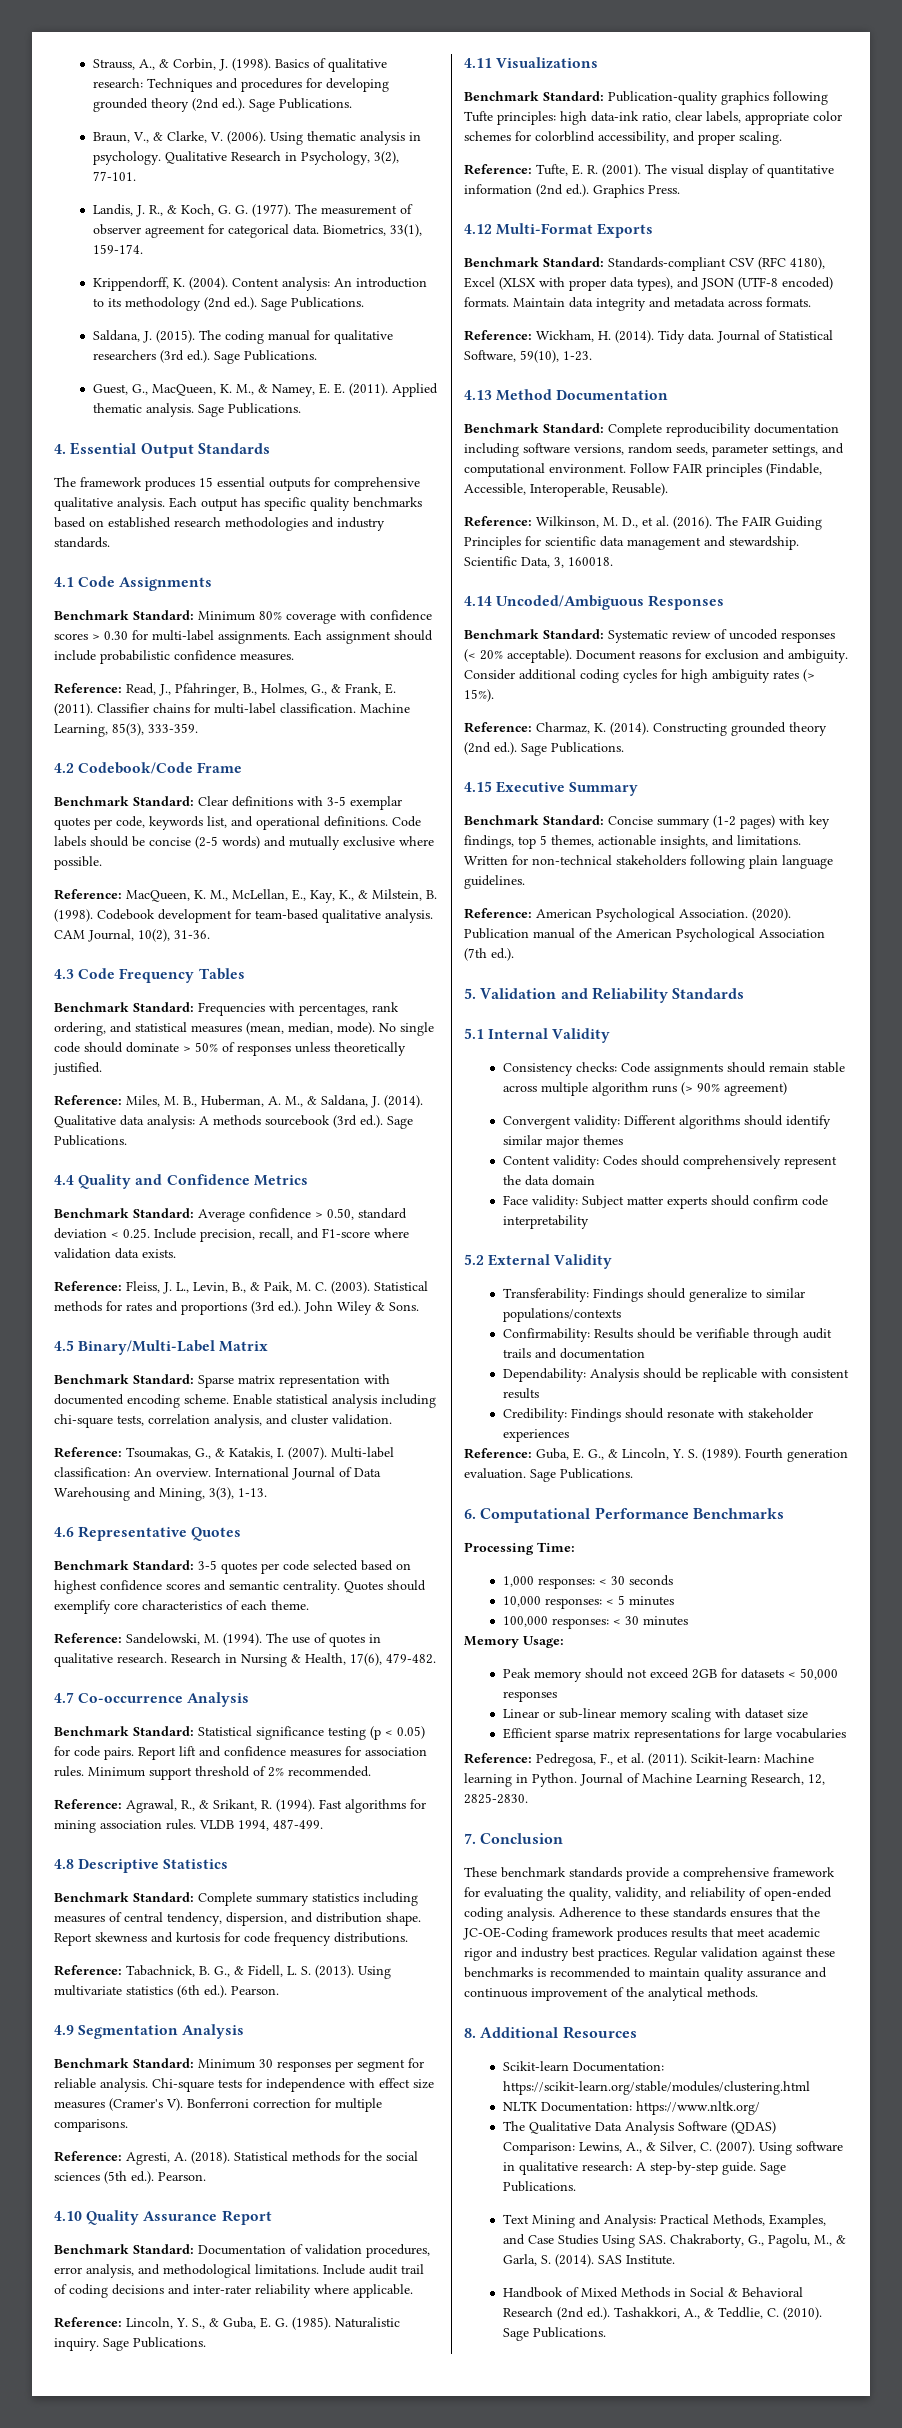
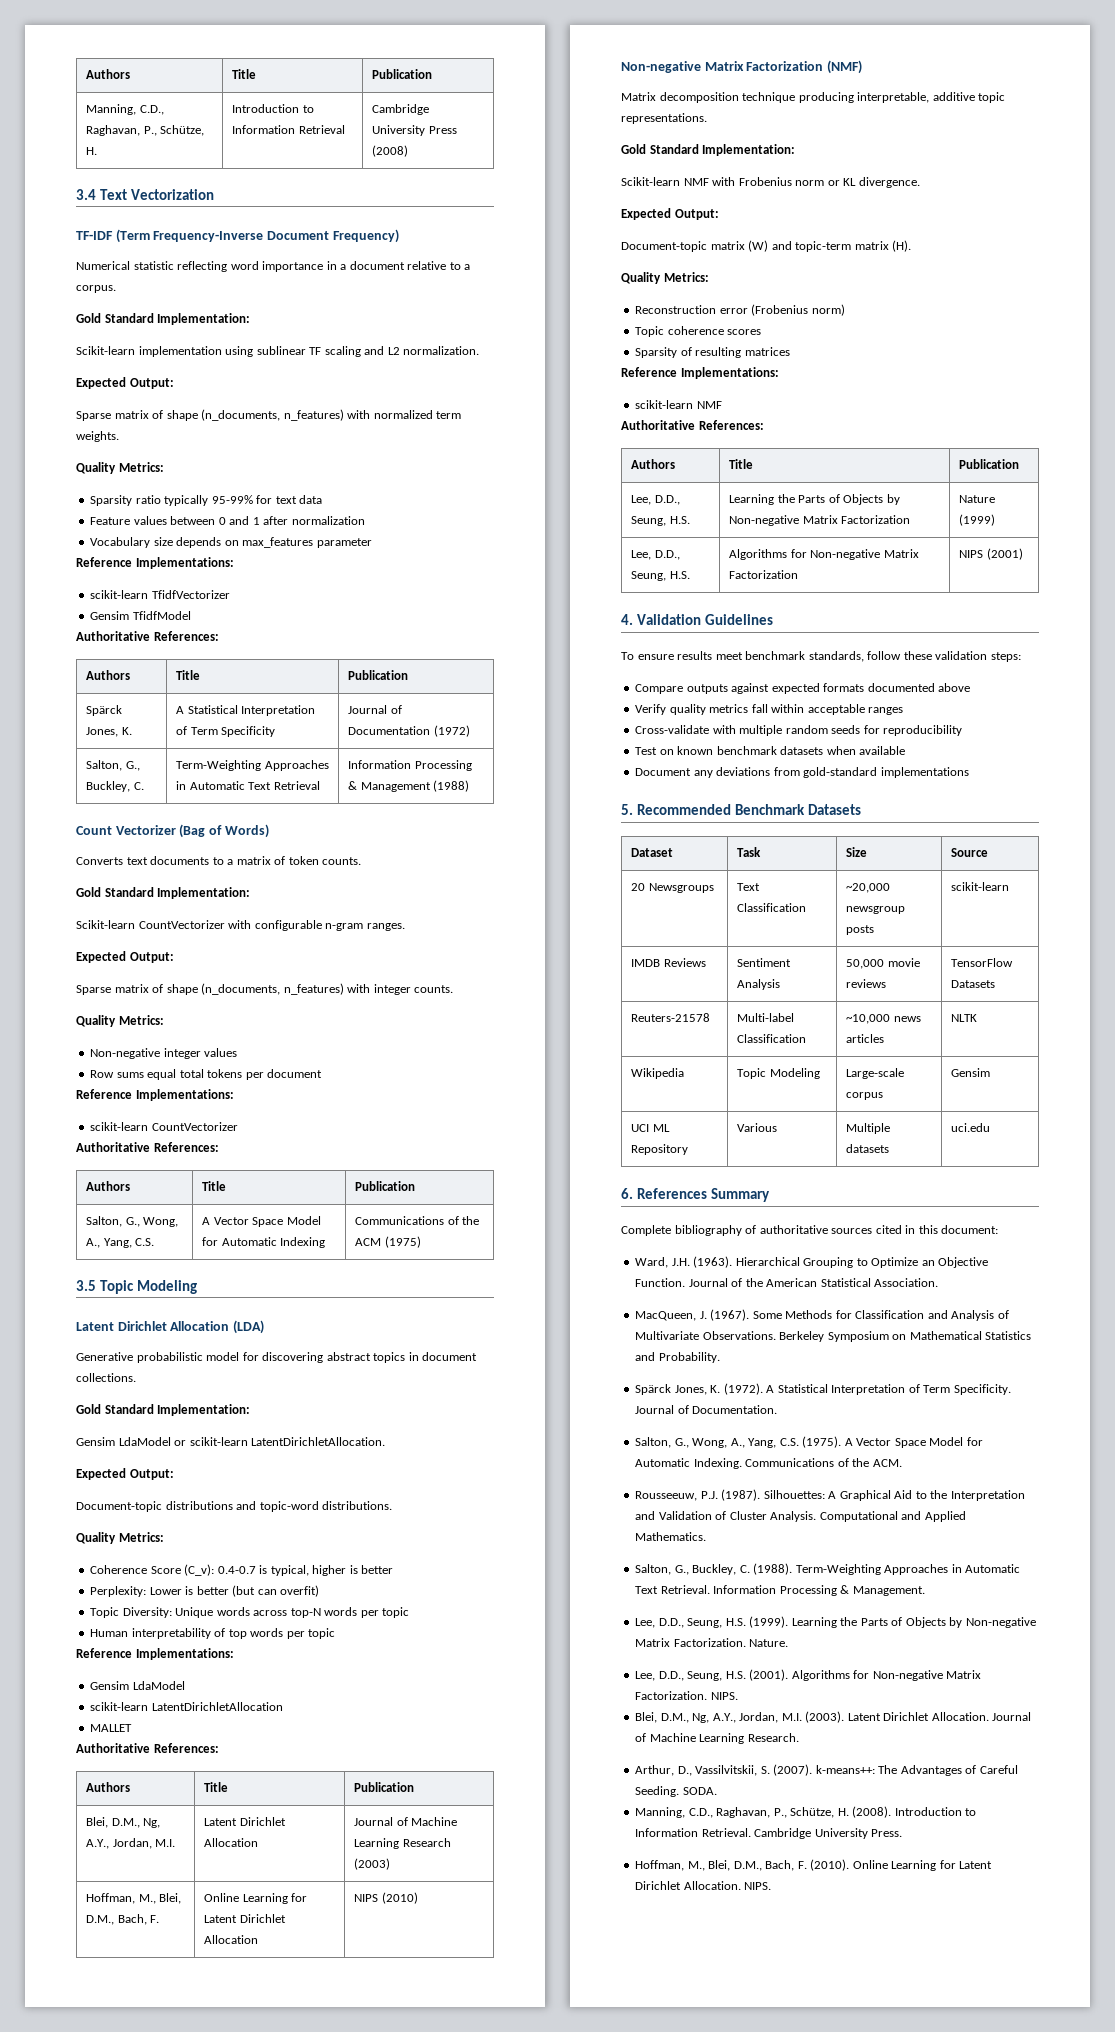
[92,58,387,72] [92,78,389,92] [92,98,352,112] [92,131,421,145] [92,151,399,165] [92,171,136,181] [92,204,413,217] [92,224,422,238] [92,244,143,254] [92,277,427,291] [92,297,364,311] [92,330,393,344] [92,350,317,364] [92,383,438,397] [92,403,301,417] [54,442,270,458] [54,477,420,491] [54,497,422,511] [54,517,385,531] [54,537,110,548] [54,576,213,591] [54,610,432,624] [54,630,433,644] [54,650,294,664] [54,683,396,697] [54,703,410,716] [54,723,198,737] [54,762,243,774] [54,796,402,810] [54,816,421,830] [54,836,434,850] [54,856,102,870] [54,889,437,903] [54,909,433,923] [54,929,210,942] [54,968,245,983] [54,1002,399,1016] [54,1022,434,1036] [54,1042,406,1056] [53,1062,102,1075] [54,1095,423,1108] [54,1115,413,1129] [54,1135,127,1146] [54,1174,308,1189] [54,1208,407,1222] [54,1228,409,1242] [54,1248,176,1259] [54,1281,428,1294] [54,1301,419,1315] [54,1340,269,1355] [54,1374,390,1388] [54,1394,436,1408] [54,1414,392,1428] [54,1447,394,1460] [54,1467,381,1480] [54,1487,267,1501] [54,1526,242,1541] [54,1560,411,1574] [54,1580,426,1594] [54,1600,309,1614] [54,1633,381,1647] [54,1653,436,1667] [54,1692,250,1707] [54,1726,425,1740] [54,1746,427,1760] [54,1766,371,1780] [54,1799,426,1813] [54,1819,323,1833] [54,1859,229,1873] [54,1892,418,1906] [54,1912,421,1926] [54,1932,408,1946] [54,1965,391,1979] [54,1985,279,1998] [54,2024,245,2039] [54,2058,424,2072] [54,2078,434,2092] [54,2098,382,2112] [54,2119,128,2132] [54,2151,418,2165] [54,2171,206,2184] [54,2210,272,2225] [54,2244,430,2258] [54,2264,424,2278] [54,2284,413,2298] [54,2317,400,2330] [54,2337,206,2351] [464,57,599,69] [464,91,828,105] [464,111,842,125] [464,131,782,145] [464,164,834,178] [464,184,680,198] [464,223,654,238] [464,257,825,271] [464,277,833,291] [464,297,811,311] [464,330,833,344] [464,350,592,363] [464,389,669,401] [464,423,839,437] [464,443,844,457] [464,463,822,477] [464,483,668,497] [464,516,822,530] [464,536,799,550] [464,556,613,568] [464,595,725,610] [464,629,835,643] [464,649,848,663] [464,669,815,683] [464,689,494,702] [464,722,827,736] [464,742,624,756] [464,781,639,796] [464,815,830,829] [464,835,801,849] [464,855,833,869] [464,875,525,889] [464,908,791,922] [464,928,825,942] [464,948,514,961] [464,987,745,1003] [464,1028,611,1043] [502,1062,845,1076] [502,1082,787,1096] [502,1115,831,1129] [502,1135,623,1148] [502,1155,837,1169] [502,1175,595,1186] [502,1195,828,1209] [502,1215,589,1229] [464,1254,613,1269] [502,1288,805,1302] [502,1308,621,1322] [502,1328,832,1342] [502,1348,645,1359] [502,1368,849,1382] [502,1388,539,1399] [502,1408,813,1422] [502,1429,569,1442] [464,1448,848,1462] [464,1468,633,1482] [464,1507,784,1523] [464,1542,575,1555] [502,1575,673,1589] [502,1595,674,1609] [502,1616,688,1629] [464,1636,564,1648] [502,1668,838,1682] [502,1691,557,1702] [502,1708,808,1722] [502,1728,846,1742] [464,1753,814,1767] [464,1773,825,1787] [464,1793,528,1804] [464,1833,564,1844] [464,1867,835,1881] [464,1887,832,1901] [464,1907,820,1921] [463,1927,820,1941] [464,1947,835,1961] [464,1967,827,1981] [464,1987,758,2001] [464,2026,637,2039] [502,2061,664,2072] [502,2081,810,2095] [502,2101,760,2115] [502,2121,776,2135] [502,2141,843,2155] [502,2161,786,2175] [502,2181,576,2192] [502,2214,826,2228] [502,2234,846,2248] [502,2254,675,2267] [502,2287,803,2298] [502,2307,822,2320] [502,2327,606,2341] Strauss, A., & Corbin, J. (1998). Basics of qualitative research: Techniques and procedures for developing grounded theory (2nd ed.). Sage Publications. // Braun, V., & Clarke, V. (2006). Using thematic analysis in psychology. Qualitative Research in Psychology, 3(2), 77-101. // Landis, J. R., & Koch, G. G. (1977). The measurement of observer agreement for categorical data. Biometrics, 33(1), 159-174. // Krippendorff, K. (2004). Content analysis: An introduction to its methodology (2nd ed.). Sage Publications. // Saldana, J. (2015). The coding manual for qualitative researchers (3rd ed.). Sage Publications. // Guest, G., MacQueen, K. M., & Namey, E. E. (2011). Applied thematic analysis. Sage Publications. // 4. Essential Output Standards // The framework produces 15 essential outputs for comprehensive qualitative analysis. Each output has specific quality benchmarks based on established research methodologies and industry standards. // 4.1 Code Assignments // Benchmark Standard: Minimum 80% coverage with confidence scores > 0.30 for multi-label assignments. Each assignment should include probabilistic confidence measures. // Reference: Read, J., Pfahringer, B., Holmes, G., & Frank, E. (2011). Classifier chains for multi-label classification. Machine Learning, 85(3), 333-359. // 4.2 Codebook/Code Frame // Benchmark Standard: Clear definitions with 3-5 exemplar quotes per code, keywords list, and operational definitions. Code labels should be concise (2-5 words) and mutually exclusive where possible. // Reference: MacQueen, K. M., McLellan, E., Kay, K., & Milstein, B. (1998). Codebook development for team-based qualitative analysis. CAM Journal, 10(2), 31-36. // 4.3 Code Frequency Tables // Benchmark Standard: Frequencies with percentages, rank ordering, and statistical measures (mean, median, mode). No single code should dominate > 50% of responses unless theoretically justified. // Reference: Miles, M. B., Huberman, A. M., & Saldana, J. (2014). Qualitative data analysis: A methods sourcebook (3rd ed.). Sage Publications. // 4.4 Quality and Confidence Metrics // Benchmark Standard: Average confidence > 0.50, standard deviation < 0.25. Include precision, recall, and F1-score where validation data exists. // Reference: Fleiss, J. L., Levin, B., & Paik, M. C. (2003). Statistical methods for rates and proportions (3rd ed.). John Wiley & Sons. // 4.5 Binary/Multi-Label Matrix // Benchmark Standard: Sparse matrix representation with documented encoding scheme. Enable statistical analysis including chi-square tests, correlation analysis, and cluster validation. // Reference: Tsoumakas, G., & Katakis, I. (2007). Multi-label classification: An overview. International Journal of Data Warehousing and Mining, 3(3), 1-13. // 4.6 Representative Quotes // Benchmark Standard: 3-5 quotes per code selected based on highest confidence scores and semantic centrality. Quotes should exemplify core characteristics of each theme. // Reference: Sandelowski, M. (1994). The use of quotes in qualitative research. Research in Nursing & Health, 17(6), 479-482. // 4.7 Co-occurrence Analysis // Benchmark Standard: Statistical significance testing (p < 0.05) for code pairs. Report lift and confidence measures for association rules. Minimum support threshold of 2% recommended. // Reference: Agrawal, R., & Srikant, R. (1994). Fast algorithms for mining association rules. VLDB 1994, 487-499. // 4.8 Descriptive Statistics // Benchmark Standard: Complete summary statistics including measures of central tendency, dispersion, and distribution shape. Report skewness and kurtosis for code frequency distributions. // Reference: Tabachnick, B. G., & Fidell, L. S. (2013). Using multivariate statistics (6th ed.). Pearson. // 4.9 Segmentation Analysis // Benchmark Standard: Minimum 30 responses per segment for reliable analysis. Chi-square tests for independence with effect size measures (Cramer's V). Bonferroni correction for multiple comparisons. // Reference: Agresti, A. (2018). Statistical methods for the social sciences (5th ed.). Pearson. // 4.10 Quality Assurance Report // Benchmark Standard: Documentation of validation procedures, error analysis, and methodological limitations. Include audit trail of coding decisions and inter-rater reliability where applicable. // Reference: Lincoln, Y. S., & Guba, E. G. (1985). Naturalistic inquiry. Sage Publications. // 4.11 Visualizations // Benchmark Standard: Publication-quality graphics following Tufte principles: high data-ink ratio, clear labels, appropriate color schemes for colorblind accessibility, and proper scaling. // Reference: Tufte, E. R. (2001). The visual display of quantitative information (2nd ed.). Graphics Press. // 4.12 Multi-Format Exports // Benchmark Standard: Standards-compliant CSV (RFC 4180), Excel (XLSX with proper data types), and JSON (UTF-8 encoded) formats. Maintain data integrity and metadata across formats. // Reference: Wickham, H. (2014). Tidy data. Journal of Statistical Software, 59(10), 1-23. // 4.13 Method Documentation // Benchmark Standard: Complete reproducibility documentation including software versions, random seeds, parameter settings, and computational environment. Follow FAIR principles (Findable, Accessible, Interoperable, Reusable). // Reference: Wilkinson, M. D., et al. (2016). The FAIR Guiding Principles for scientific data management and stewardship. Scientific Data, 3, 160018. // 4.14 Uncoded/Ambiguous Responses // Benchmark Standard: Systematic review of uncoded responses (< 20% acceptable). Document reasons for exclusion and ambiguity. Consider additional coding cycles for high ambiguity rates (> 15%). // Reference: Charmaz, K. (2014). Constructing grounded theory (2nd ed.). Sage Publications. // 4.15 Executive Summary // Benchmark Standard: Concise summary (1-2 pages) with key findings, top 5 themes, actionable insights, and limitations. Written for non-technical stakeholders following plain language guidelines. // Reference: American Psychological Association. (2020). Publication manual of the American Psychological Association (7th ed.). // 5. Validation and Reliability Standards // 5.1 Internal Validity // Consistency checks: Code assignments should remain stable across multiple algorithm runs (> 90% agreement) // Convergent validity: Different algorithms should identify similar major themes // Content validity: Codes should comprehensively represent the data domain // Face validity: Subject matter experts should confirm code interpretability // 5.2 External Validity // Transferability: Findings should generalize to similar populations/contexts // Confirmability: Results should be verifiable through audit trails and documentation // Dependability: Analysis should be replicable with consistent results // Credibility: Findings should resonate with stakeholder experiences // Reference: Guba, E. G., & Lincoln, Y. S. (1989). Fourth generation evaluation. Sage Publications. // 6. Computational Performance Benchmarks // Processing Time: // 1,000 responses: < 30 seconds // 10,000 responses: < 5 minutes // 100,000 responses: < 30 minutes // Memory Usage: // Peak memory should not exceed 2GB for datasets < 50,000 responses // Linear or sub-linear memory scaling with dataset size // Efficient sparse matrix representations for large vocabularies // Reference: Pedregosa, F., et al. (2011). Scikit-learn: Machine learning in Python. Journal of Machine Learning Research, 12, 2825-2830. // 7. Conclusion // These benchmark standards provide a comprehensive framework for evaluating the quality, validity, and reliability of open-ended coding analysis. Adherence to these standards ensures that the JC-OE-Coding framework produces results that meet academic rigor and industry best practices. Regular validation against these benchmarks is recommended to maintain quality assurance and continuous improvement of the analytical methods. // 8. Additional Resources // Scikit-learn Documentation: https://scikit-learn.org/stable/modules/clustering.html // NLTK Documentation: https://www.nltk.org/ // The Qualitative Data Analysis Software (QDAS) Comparison: Lewins, A., & Silver, C. (2007). Using software in qualitative research: A step-by-step guide. Sage Publications. // Text Mining and Analysis: Practical Methods, Examples, and Case Studies Using SAS. Chakraborty, G., Pagolu, M., & Garla, S. (2014). SAS Institute. // Handbook of Mixed Methods in Social & Behavioral Research (2nd ed.). Tashakkori, A., & Teddlie, C. (2010). Sage Publications. -> [86,69,131,79] [232,69,257,79] [372,69,433,79] [86,104,164,115] [86,125,205,136] [86,147,98,155] [232,104,314,113] [232,125,345,134] [372,104,430,115] [372,125,457,136] [372,145,409,157] [76,189,214,200] [76,229,399,243] [76,261,471,272] [76,285,116,293] [76,313,251,325] [76,346,480,357] [76,377,174,389] [76,409,462,421] [76,431,119,442] [76,462,164,474] [90,495,323,506] [90,516,365,525] [90,537,372,548] [76,557,234,569] [90,590,230,599] [90,611,191,620] [76,631,219,641] [86,670,131,680] [176,670,201,680] [348,670,409,680] [86,705,123,716] [86,727,132,737] [176,705,316,716] [176,726,276,737] [348,705,402,714] [348,725,470,737] [86,760,140,771] [86,781,144,792] [176,760,329,771] [176,781,320,790] [348,760,472,771] [348,780,470,792] [76,824,269,838] [76,856,362,865] [76,887,251,899] [76,920,405,931] [76,951,174,963] [76,983,454,995] [76,1015,164,1027] [90,1048,238,1059] [90,1069,323,1080] [76,1089,234,1101] [90,1122,238,1131] [76,1142,219,1152] [86,1181,131,1191] [202,1181,227,1191] [355,1181,416,1191] [86,1216,179,1227] [86,1238,155,1248] [202,1216,321,1227] [202,1237,326,1248] [355,1216,480,1225] [355,1236,421,1248] [76,1280,197,1294] [76,1320,264,1334] [76,1352,478,1363] [76,1373,136,1382] [76,1404,251,1416] [76,1437,386,1446] [76,1468,174,1480] [76,1501,393,1512] [76,1532,164,1544] [90,1564,394,1576] [90,1585,320,1597] [90,1607,410,1618] [90,1628,336,1639] [76,1648,234,1660] [90,1681,185,1690] [90,1702,283,1711] [90,1724,133,1732] [76,1743,219,1753] [86,1782,131,1792] [204,1782,229,1792] [354,1782,415,1792] [86,1817,161,1828] [86,1838,176,1849] [204,1817,286,1826] [204,1838,259,1847] [354,1817,458,1826] [354,1838,451,1849] [354,1858,391,1870] [86,1893,182,1904] [86,1914,160,1925] [204,1893,308,1904] [204,1914,286,1923] [204,1935,259,1944] [354,1892,418,1904] [621,60,862,74] [621,92,1006,103] [621,113,707,124] [621,144,796,156] [621,177,920,188] [621,208,719,220] [621,240,912,252] [621,272,709,284] [635,304,845,316] [635,326,762,337] [635,347,790,358] [621,367,779,379] [635,400,722,409] [621,420,764,430] [631,459,676,469] [729,459,754,469] [959,459,1020,469] [631,495,680,505] [631,516,690,526] [729,494,900,505] [729,515,911,526] [959,495,996,503] [959,514,996,526] [631,550,680,560] [631,571,690,581] [729,549,919,560] [729,570,799,579] [959,548,1023,560] [621,614,774,625] [621,651,1021,662] [635,683,971,694] [635,704,904,715] [635,725,963,736] [635,746,906,755] [635,767,969,778] [621,804,862,815] [631,848,674,857] [737,847,762,857] [846,847,868,857] [951,848,989,857] [631,883,714,893] [737,883,761,891] [737,903,807,912] [846,883,891,893] [846,906,906,914] [846,925,875,935] [951,882,1010,891] [631,958,706,967] [737,958,792,967] [737,979,781,990] [846,958,920,969] [846,979,887,988] [951,958,1014,967] [951,980,996,988] [631,1013,711,1022] [737,1013,795,1022] [737,1034,807,1043] [846,1014,921,1024] [846,1034,885,1043] [951,1014,978,1022] [631,1068,685,1079] [737,1068,820,1079] [846,1068,905,1079] [846,1092,884,1100] [951,1068,991,1077] [631,1124,670,1132] [631,1144,689,1155] [737,1123,778,1132] [846,1123,891,1134] [846,1144,890,1153] [951,1123,991,1132] [621,1188,771,1202] [621,1225,999,1236] [635,1256,989,1268] [635,1278,939,1287] [635,1309,1009,1321] [635,1331,1032,1342] [635,1352,720,1363] [635,1383,1011,1395] [635,1405,778,1414] [635,1436,983,1448] [635,1458,902,1469] [635,1489,1025,1501] [635,1511,966,1522] [635,1532,707,1541] [635,1563,1021,1575] [635,1585,925,1596] [635,1616,1036,1628] [635,1638,789,1647] [635,1669,982,1681] [635,1691,738,1700] [635,1711,1032,1723] [635,1733,799,1744] [635,1764,1018,1776] [635,1786,717,1797] [635,1806,977,1818] [635,1828,903,1839] [635,1859,993,1871] [635,1881,772,1890] Authors | Title | Publication // Manning, C.D., Raghavan, P., Schütze, H. | Introduction to Information Retrieval | Cambridge University Press (2008) // 3.4 Text Vectorization // TF-IDF (Term Frequency-Inverse Document Frequency) // Numerical statistic reflecting word importance in a document relative to a corpus. // Gold Standard Implementation: // Scikit-learn implementation using sublinear TF scaling and L2 normalization. // Expected Output: // Sparse matrix of shape (n_documents, n_features) with normalized term weights. // Quality Metrics: // Sparsity ratio typically 95-99% for text data // Feature values between 0 and 1 after normalization // Vocabulary size depends on max_features parameter // Reference Implementations: // scikit-learn TfidfVectorizer // Gensim TfidfModel // Authoritative References: // Authors | Title | Publication // Spärck Jones, K. | A Statistical Interpretation of Term Specificity | Journal of Documentation (1972) // Salton, G., Buckley, C. | Term-Weighting Approaches in Automatic Text Retrieval | Information Processing & Management (1988) // Count Vectorizer (Bag of Words) // Converts text documents to a matrix of token counts. // Gold Standard Implementation: // Scikit-learn CountVectorizer with configurable n-gram ranges. // Expected Output: // Sparse matrix of shape (n_documents, n_features) with integer counts. // Quality Metrics: // Non-negative integer values // Row sums equal total tokens per document // Reference Implementations: // scikit-learn CountVectorizer // Authoritative References: // Authors | Title | Publication // Salton, G., Wong, A., Yang, C.S. | A Vector Space Model for Automatic Indexing | Communications of the ACM (1975) // 3.5 Topic Modeling // Latent Dirichlet Allocation (LDA) // Generative probabilistic model for discovering abstract topics in document collections. // Gold Standard Implementation: // Gensim LdaModel or scikit-learn LatentDirichletAllocation. // Expected Output: // Document-topic distributions and topic-word distributions. // Quality Metrics: // Coherence Score (C_v): 0.4-0.7 is typical, higher is better // Perplexity: Lower is better (but can overfit) // Topic Diversity: Unique words across top-N words per topic // Human interpretability of top words per topic // Reference Implementations: // Gensim LdaModel // scikit-learn LatentDirichletAllocation // MALLET // Authoritative References: // Authors | Title | Publication // Blei, D.M., Ng, A.Y., Jordan, M.I. | Latent Dirichlet Allocation | Journal of Machine Learning Research (2003) // Hoffman, M., Blei, D.M., Bach, F. | Online Learning for Latent Dirichlet Allocation | NIPS (2010) // Non-negative Matrix Factorization (NMF) // Matrix decomposition technique producing interpretable, additive topic representations. // Gold Standard Implementation: // Scikit-learn NMF with Frobenius norm or KL divergence. // Expected Output: // Document-topic matrix (W) and topic-term matrix (H). // Quality Metrics: // Reconstruction error (Frobenius norm) // Topic coherence scores // Sparsity of resulting matrices // Reference Implementations: // scikit-learn NMF // Authoritative References: // Authors | Title | Publication // Lee, D.D., Seung, H.S. | Learning the Parts of Objects by Non-negative Matrix Factorization | Nature (1999) // Lee, D.D., Seung, H.S. | Algorithms for Non-negative Matrix Factorization | NIPS (2001) // 4. Validation Guidelines // To ensure results meet benchmark standards, follow these validation steps: // Compare outputs against expected formats documented above // Verify quality metrics fall within acceptable ranges // Cross-validate with multiple random seeds for reproducibility // Test on known benchmark datasets when available // Document any deviations from gold-standard implementations // 5. Recommended Benchmark Datasets // Dataset | Task | Size | Source // 20 Newsgroups | Text Classification | ~20,000 newsgroup posts | scikit-learn // IMDB Reviews | Sentiment Analysis | 50,000 movie reviews | TensorFlow Datasets // Reuters-21578 | Multi-label Classification | ~10,000 news articles | NLTK // Wikipedia | Topic Modeling | Large-scale corpus | Gensim // UCI ML Repository | Various | Multiple datasets | uci.edu // 6. References Summary // Complete bibliography of authoritative sources cited in this document: // Ward, J.H. (1963). Hierarchical Grouping to Optimize an Objective Function. Journal of the American Statistical Association. // MacQueen, J. (1967). Some Methods for Classification and Analysis of Multivariate Observations. Berkeley Symposium on Mathematical Statistics and Probability. // Spärck Jones, K. (1972). A Statistical Interpretation of Term Specificity. Journal of Documentation. // Salton, G., Wong, A., Yang, C.S. (1975). A Vector Space Model for Automatic Indexing. Communications of the ACM. // Rousseeuw, P.J. (1987). Silhouettes: A Graphical Aid to the Interpretation and Validation of Cluster Analysis. Computational and Applied Mathematics. // Salton, G., Buckley, C. (1988). Term-Weighting Approaches in Automatic Text Retrieval. Information Processing & Management. // Lee, D.D., Seung, H.S. (1999). Learning the Parts of Objects by Non-negative Matrix Factorization. Nature. // Lee, D.D., Seung, H.S. (2001). Algorithms for Non-negative Matrix Factorization. NIPS. // Blei, D.M., Ng, A.Y., Jordan, M.I. (2003). Latent Dirichlet Allocation. Journal of Machine Learning Research. // Arthur, D., Vassilvitskii, S. (2007). k-means++: The Advantages of Careful Seeding. SODA. // Manning, C.D., Raghavan, P., Schütze, H. (2008). Introduction to Information Retrieval. Cambridge University Press. // Hoffman, M., Blei, D.M., Bach, F. (2010). Online Learning for Latent Dirichlet Allocation. NIPS.

